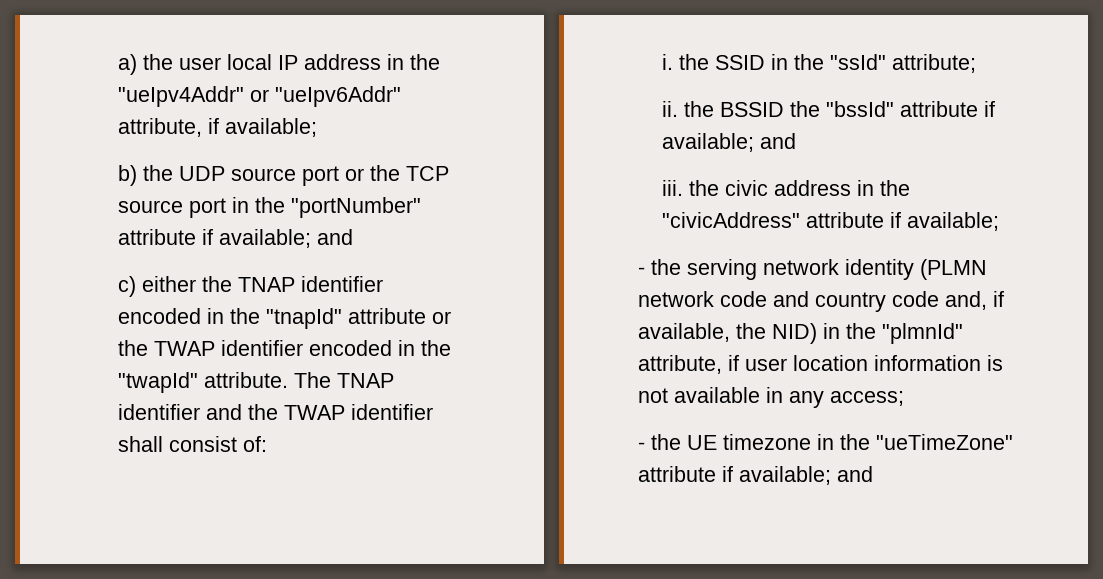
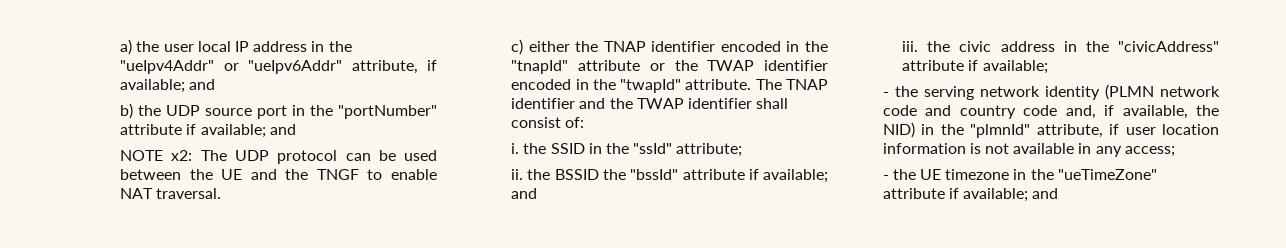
(318, 127) none -> [189,79,216,90] and
[345,165,450,181] [118,198,227,218] or the TCP source port -> (288, 112) none
(354, 237) none -> [120,150,438,164] [120,169,437,180] [120,188,222,199] // NOTE x2: The UDP protocol can be used between the UE and the TNGF to enable NAT traversal.

